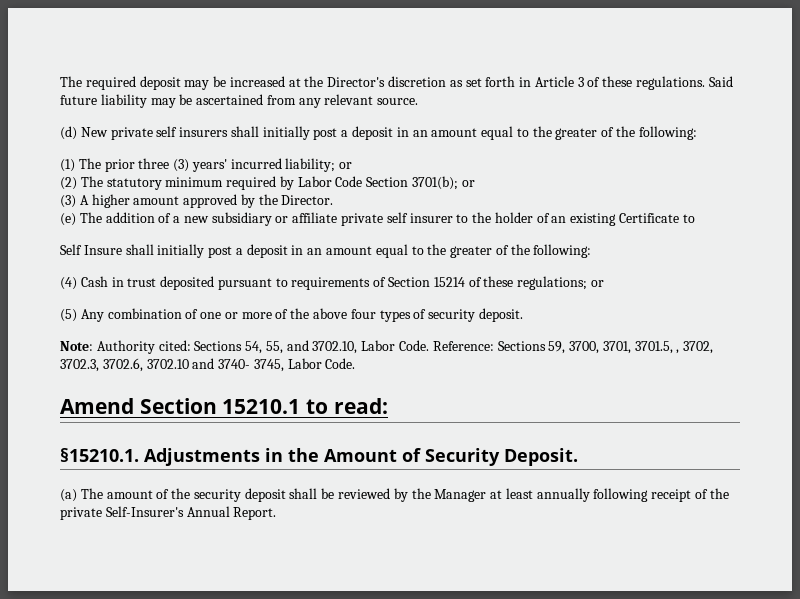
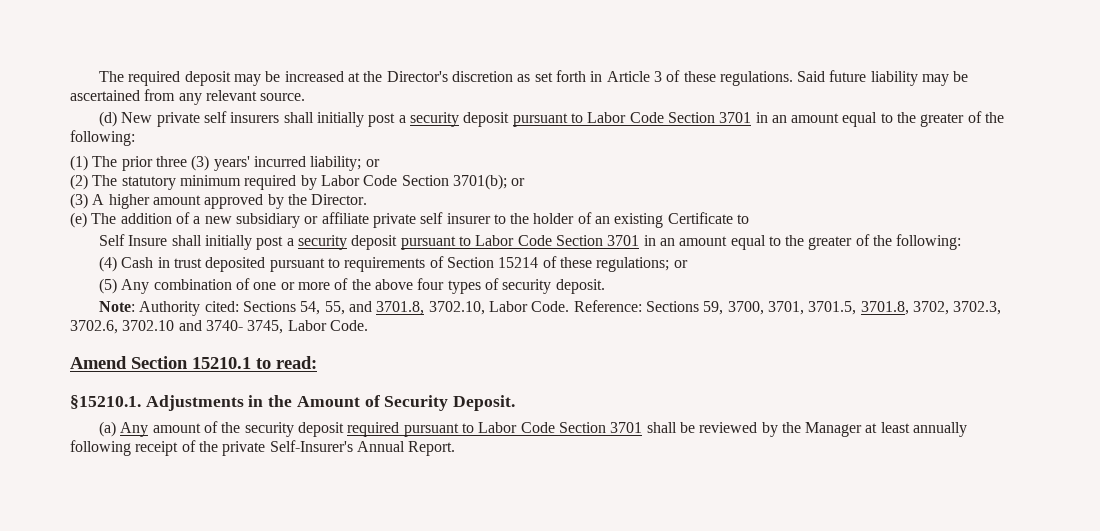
[352,126,394,140] deposit -> [409,112,752,127] security deposit pursuant to Labor Code Section 3701
[246,244,288,258] deposit -> [297,235,640,250] security deposit pursuant to Labor Code Section 3701
(309, 345) none -> [376,301,425,315] 3701.8,
[676,349,680,354] , -> [860,301,909,315] 3701.8,
[80,488,103,499] The -> [120,422,149,437] Any
(286, 495) none -> [347,422,643,437] required pursuant to Labor Code Section 3701

